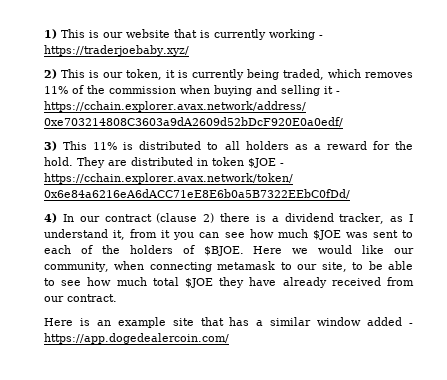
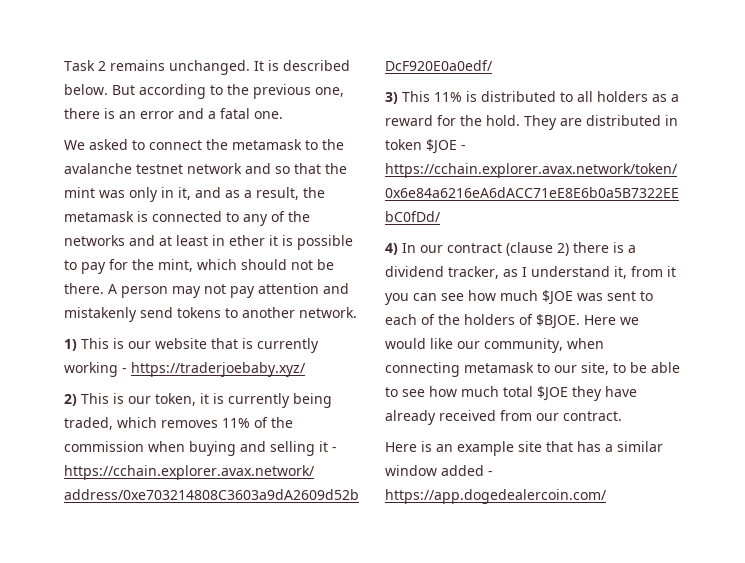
(44, 34) none -> [64,60,350,75] [64,84,344,99] [64,108,283,119] [64,139,344,150] [64,163,347,174] [64,187,325,202] [64,211,310,226] [64,235,353,250] [64,259,334,274] [64,283,349,298] [64,307,357,322] Task 2 remains unchanged. It is described below. But according to the previous one, there is an error and a fatal one. // We asked to connect the metamask to the avalanche testnet network and so that the mint was only in it, and as a result, the metamask is connected to any of the networks and at least in ether it is possible to pay for the mint, which should not be there. A person may not pay attention and mistakenly send tokens to another network. //

